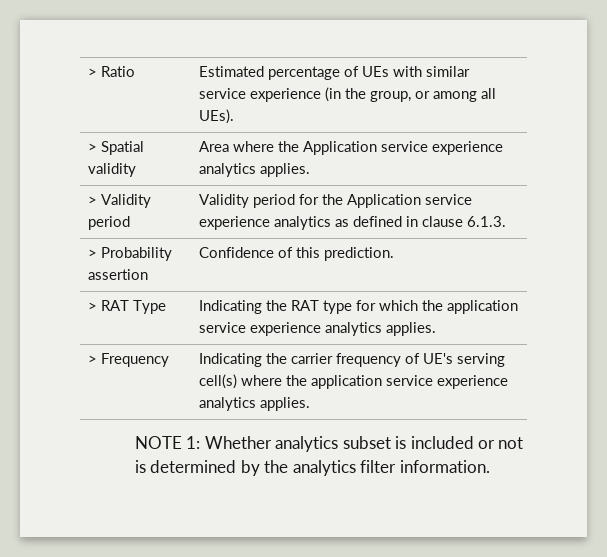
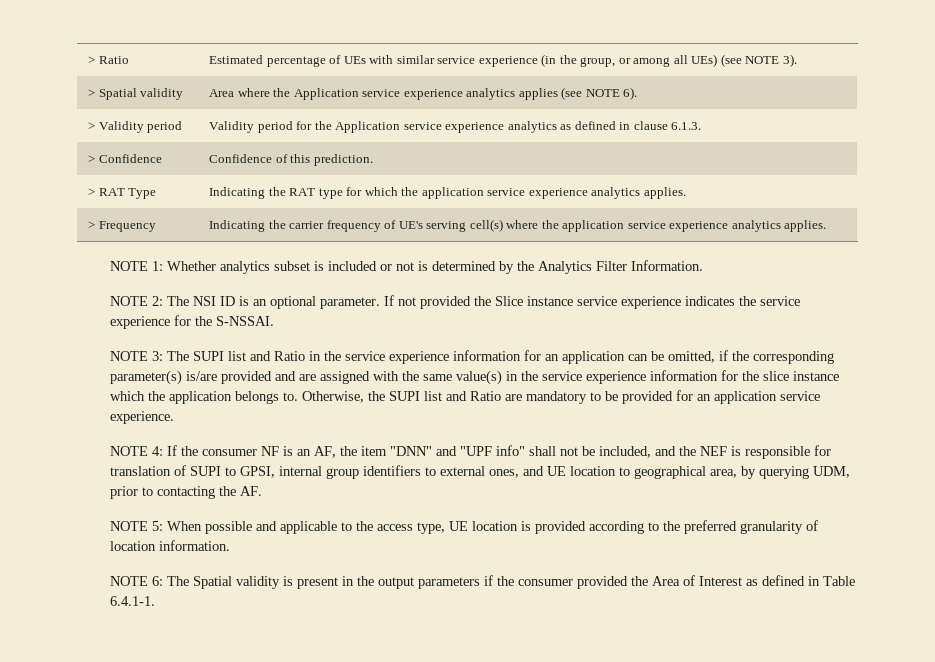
[198,109,234,124] UEs). -> [691,54,797,67] UEs) (see NOTE 3).
[259,163,310,177] applies. -> [518,87,638,100] applies (see NOTE 6).
[100,247,172,261] [87,269,148,280] Probability assertion -> [98,154,162,163] Confidence
[292,460,490,476] analytics filter information. -> [538,260,704,274] [110,295,801,309] [110,315,275,329] [110,350,835,364] [110,370,840,385] [110,390,821,404] [110,411,175,424] [110,445,832,459] [110,465,851,479] [110,486,263,499] [110,520,819,534] [110,540,231,551] [110,575,856,589] [110,596,156,606] Analytics Filter Information. // NOTE 2: The NSI ID is an optional parameter. If not provided the Slice instance service experience indicates the service experience for the S-NSSAI. // NOTE 3: The SUPI list and Ratio in the service experience information for an application can be omitted, if the corresponding parameter(s) is/are provided and are assigned with the same value(s) in the service experience information for the slice instance which the application belongs to. Otherwise, the SUPI list and Ratio are mandatory to be provided for an application service experience. // NOTE 4: If the consumer NF is an AF, the item "DNN" and "UPF info" shall not be included, and the NEF is responsible for translation of SUPI to GPSI, internal group identifiers to external ones, and UE location to geographical area, by querying UDM, prior to contacting the AF. // NOTE 5: When possible and applicable to the access type, UE location is provided according to the preferred granularity of location information. // NOTE 6: The Spatial validity is present in the output parameters if the consumer provided the Area of Interest as defined in Table 6.4.1-1.

